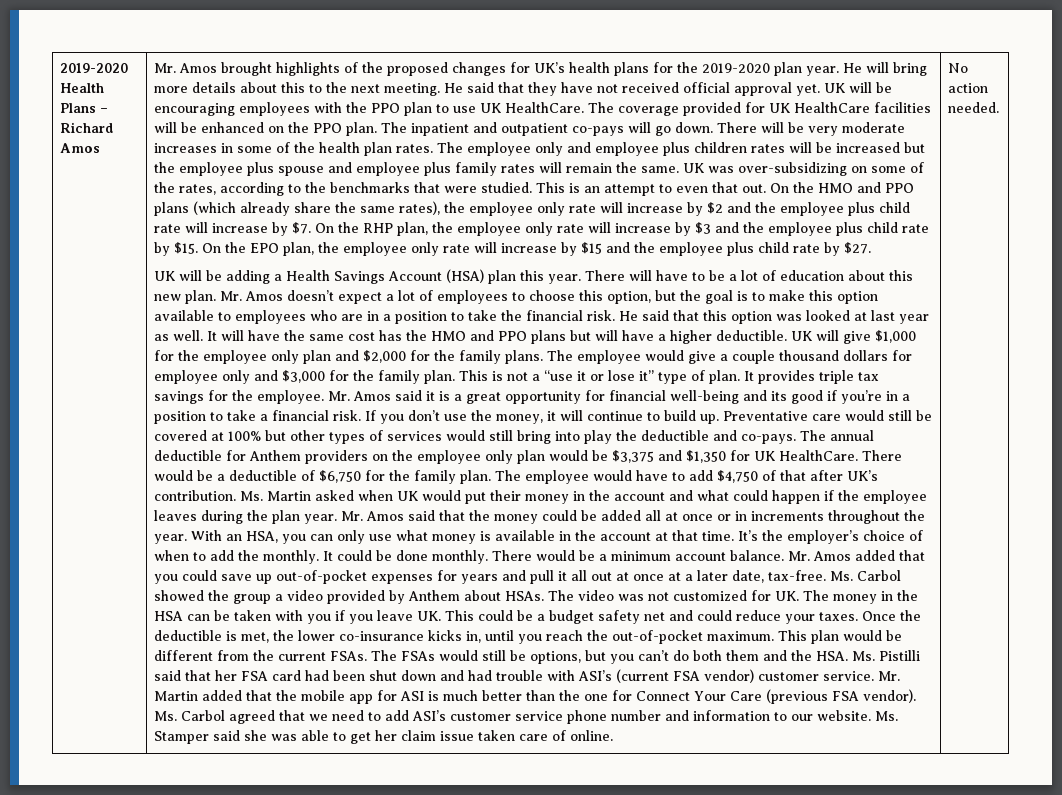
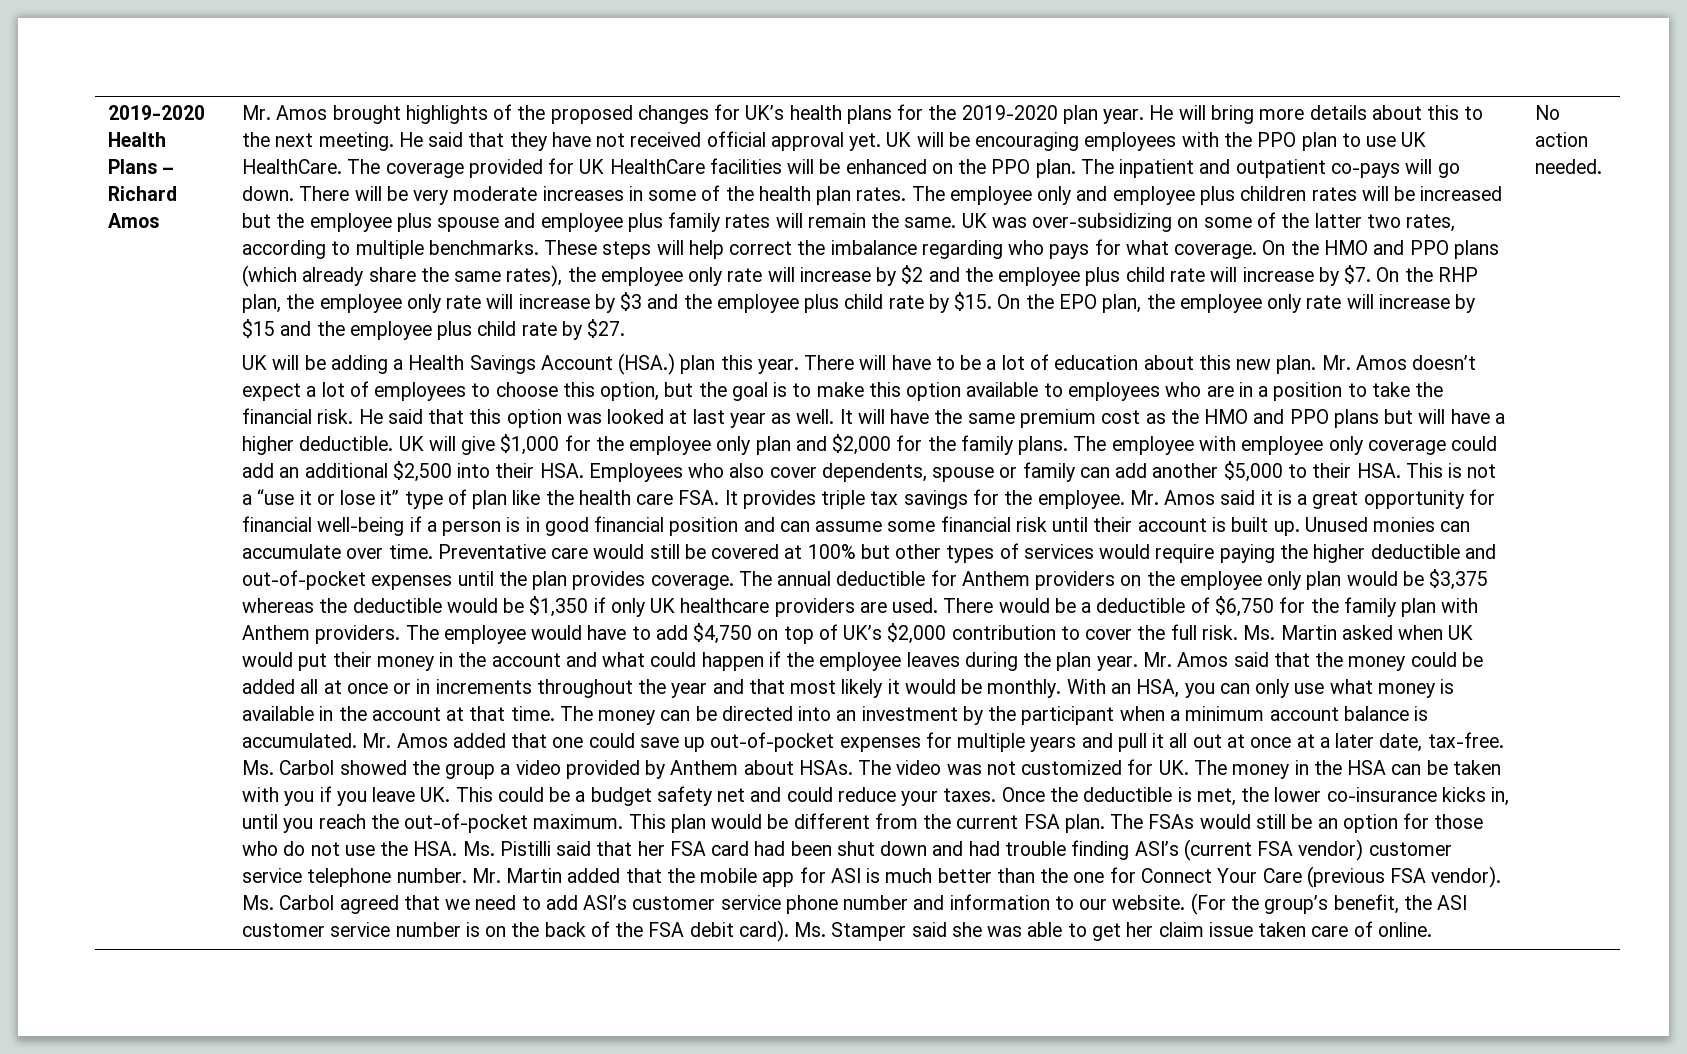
(176, 187) none -> [1314,213,1401,228] latter two
[305,182,767,196] the benchmarks that were studied. This is an attempt to even that out. -> [355,239,1258,259] multiple benchmarks. These steps will help correct the imbalance regarding who pays for what coverage.
[446,269,485,283] (HSA) -> [618,353,676,375] (HSA.)
[348,330,403,341] cost has -> [1020,409,1166,428] premium cost as
[645,350,913,364] [154,370,456,384] would give a couple thousand dollars for employee only and $3,000 for the family plan. -> [1199,436,1498,455] [241,461,1401,482] with employee only coverage could add an additional $2,500 into their HSA. Employees who also cover dependents, spouse or family can add another $5,000 to their HSA.
[709,370,741,384] plan. -> [472,490,720,509] plan like the health care FSA.
[743,390,911,404] [154,410,720,424] and its good if you’re in a position to take a financial risk. If you don’t use the money, it will continue to build up. -> [409,516,1471,536] [241,544,433,559] if a person is in good financial position and can assume some financial risk until their account is built up. Unused monies can accumulate over time.
[489,430,797,444] still bring into play the deductible and co-pays. -> [1155,544,1496,563] [241,570,734,590] require paying the higher deductible and out-of-pocket expenses until the plan provides coverage.
[658,450,859,463] and $1,350 for UK HealthCare. -> [241,596,939,617] whereas the deductible would be $1,350 if only UK healthcare providers are used.
[460,470,492,484] plan. -> [1401,598,1479,617] [241,625,401,644] plan with Anthem providers.
[762,470,879,481] [154,490,237,501] of that after UK’s contribution. -> [757,623,1239,644] on top of UK’s $2,000 contribution to cover the full risk.
[154,534,188,544] year. -> [671,679,1062,698] year and that most likely it would be monthly.
[738,530,924,544] [154,550,785,564] It’s the employer’s choice of when to add the monthly. It could be done monthly. There would be a minimum account balance. -> [559,706,1429,725] [241,733,357,748] The money can be directed into an investment by the participant when a minimum account balance is accumulated.
[154,574,179,584] you -> [552,737,584,748] one
(458, 575) none -> [957,733,1026,752] multiple
[330,651,368,661] FSAs. -> [1023,814,1105,833] FSA plan.
[530,650,788,664] options, but you can’t do both them and -> [1317,813,1484,833] [241,841,375,856] an option for those who do not use
[547,670,576,681] with -> [1071,840,1130,860] finding
[823,671,875,681] service. -> [241,868,467,887] service telephone number.
(872, 715) none -> [1190,893,1468,915] [241,920,789,942] (For the group’s benefit, the ASI customer service number is on the back of the FSA debit card).

